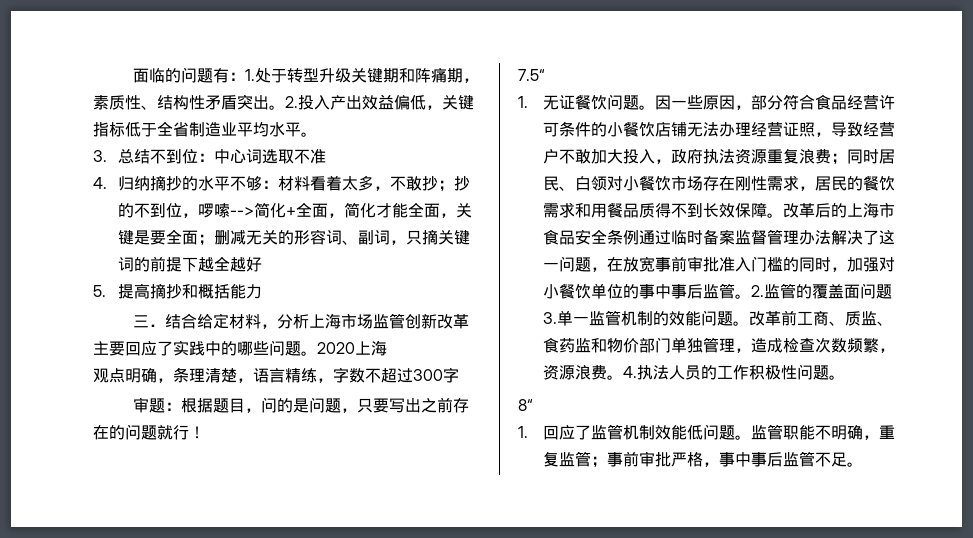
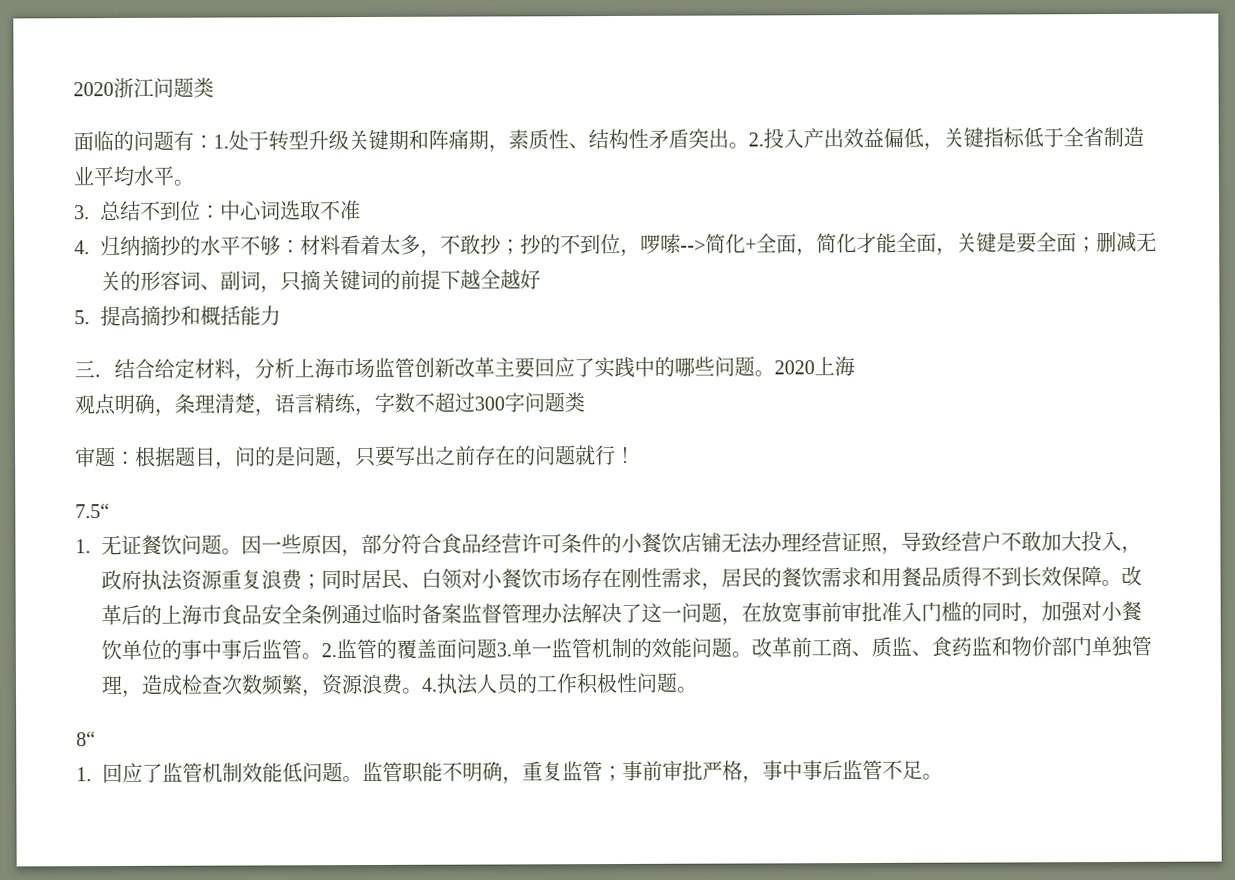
(133, 75) none -> [73,77,214,99] 2020浙江问题类 //
(459, 375) none -> [524,392,585,413] 问题类

